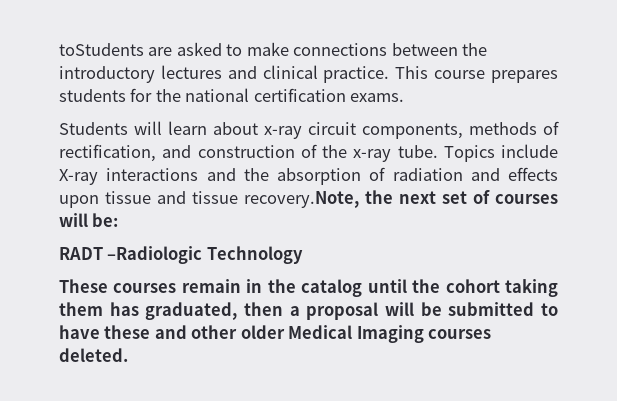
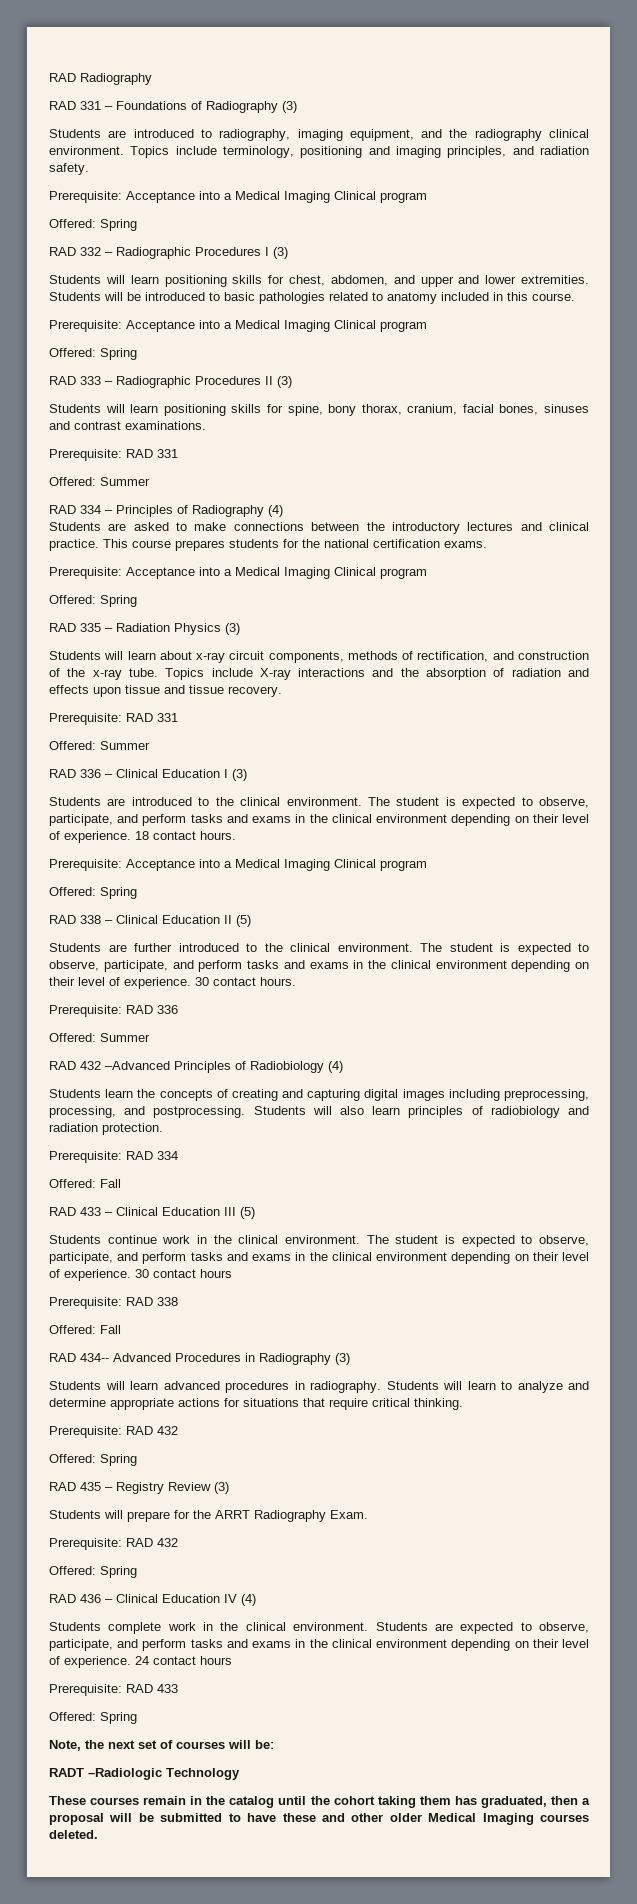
[59,43,144,56] toStudents -> [49,73,152,85] [49,101,297,113] [49,129,589,141] [49,146,589,158] [49,163,89,175] [49,191,427,203] [49,219,137,231] [49,247,288,259] [49,275,589,287] [49,292,575,304] [49,320,427,332] [49,348,137,360] [49,376,292,388] [49,404,589,416] [49,421,206,430] [49,449,178,461] [49,477,150,486] [49,505,283,517] [49,522,101,531] RAD Radiography // RAD 331 – Foundations of Radiography (3) // Students are introduced to radiography, imaging equipment, and the radiography clinical environment. Topics include terminology, positioning and imaging principles, and radiation safety. // Prerequisite: Acceptance into a Medical Imaging Clinical program // Offered: Spring // RAD 332 – Radiographic Procedures I (3) // Students will learn positioning skills for chest, abdomen, and upper and lower extremities. Students will be introduced to basic pathologies related to anatomy included in this course. // Prerequisite: Acceptance into a Medical Imaging Clinical program // Offered: Spring // RAD 333 – Radiographic Procedures II (3) // Students will learn positioning skills for spine, bony thorax, cranium, facial bones, sinuses and contrast examinations. // Prerequisite: RAD 331 // Offered: Summer // RAD 334 – Principles of Radiography (4) // Students
(405, 97) none -> [49,567,427,579] [49,595,137,607] [49,623,240,635] // Prerequisite: Acceptance into a Medical Imaging Clinical program // Offered: Spring // RAD 335 – Radiation Physics (3)
[244,191,359,208] recovery.Note, -> [228,686,282,697] [49,713,178,725] [49,741,150,750] [49,769,247,781] [49,797,589,809] [49,814,589,826] [49,831,236,843] [49,859,427,871] [49,887,137,899] [49,915,251,927] [49,943,589,955] [49,960,589,972] [49,977,296,989] [49,1005,178,1017] [49,1033,150,1042] [49,1061,343,1073] [49,1089,589,1101] [49,1106,589,1118] [49,1123,163,1135] [49,1151,178,1163] [49,1179,121,1188] [49,1207,255,1219] [49,1235,589,1247] [49,1252,589,1264] [49,1269,232,1281] [49,1297,178,1309] [49,1325,121,1334] [49,1353,350,1365] [49,1381,589,1393] [49,1398,463,1410] [49,1426,178,1438] [49,1454,137,1466] [49,1482,229,1494] [49,1510,368,1522] [49,1538,178,1550] [49,1566,137,1578] [49,1594,256,1606] [49,1622,590,1634] [49,1639,589,1651] [49,1656,232,1668] [49,1684,178,1696] [49,1712,137,1724] [49,1740,81,1751] recovery. // Prerequisite: RAD 331 // Offered: Summer // RAD 336 – Clinical Education I (3) // Students are introduced to the clinical environment. The student is expected to observe, participate, and perform tasks and exams in the clinical environment depending on their level of experience. 18 contact hours. // Prerequisite: Acceptance into a Medical Imaging Clinical program // Offered: Spring // RAD 338 – Clinical Education II (5) // Students are further introduced to the clinical environment. The student is expected to observe, participate, and perform tasks and exams in the clinical environment depending on their level of experience. 30 contact hours. // Prerequisite: RAD 336 // Offered: Summer // RAD 432 –Advanced Principles of Radiobiology (4) // Students learn the concepts of creating and capturing digital images including preprocessing, processing, and postprocessing. Students will also learn principles of radiobiology and radiation protection. // Prerequisite: RAD 334 // Offered: Fall // RAD 433 – Clinical Education III (5) // Students continue work in the clinical environment. The student is expected to observe, participate, and perform tasks and exams in the clinical environment depending on their level of experience. 30 contact hours // Prerequisite: RAD 338 // Offered: Fall // RAD 434-- Advanced Procedures in Radiography (3) // Students will learn advanced procedures in radiography. Students will learn to analyze and determine appropriate actions for situations that require critical thinking. // Prerequisite: RAD 432 // Offered: Spring // RAD 435 – Registry Review (3) // Students will prepare for the ARRT Radiography Exam. // Prerequisite: RAD 432 // Offered: Spring // RAD 436 – Clinical Education IV (4) // Students complete work in the clinical environment. Students are expected to observe, participate, and perform tasks and exams in the clinical environment depending on their level of experience. 24 contact hours // Prerequisite: RAD 433 // Offered: Spring // Note,

